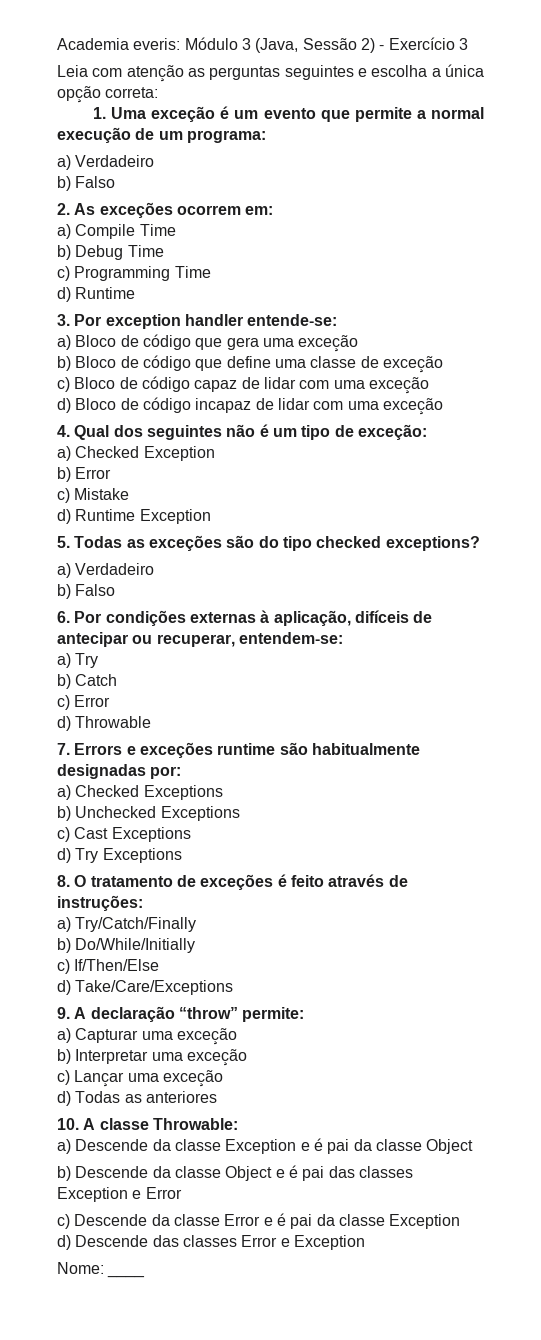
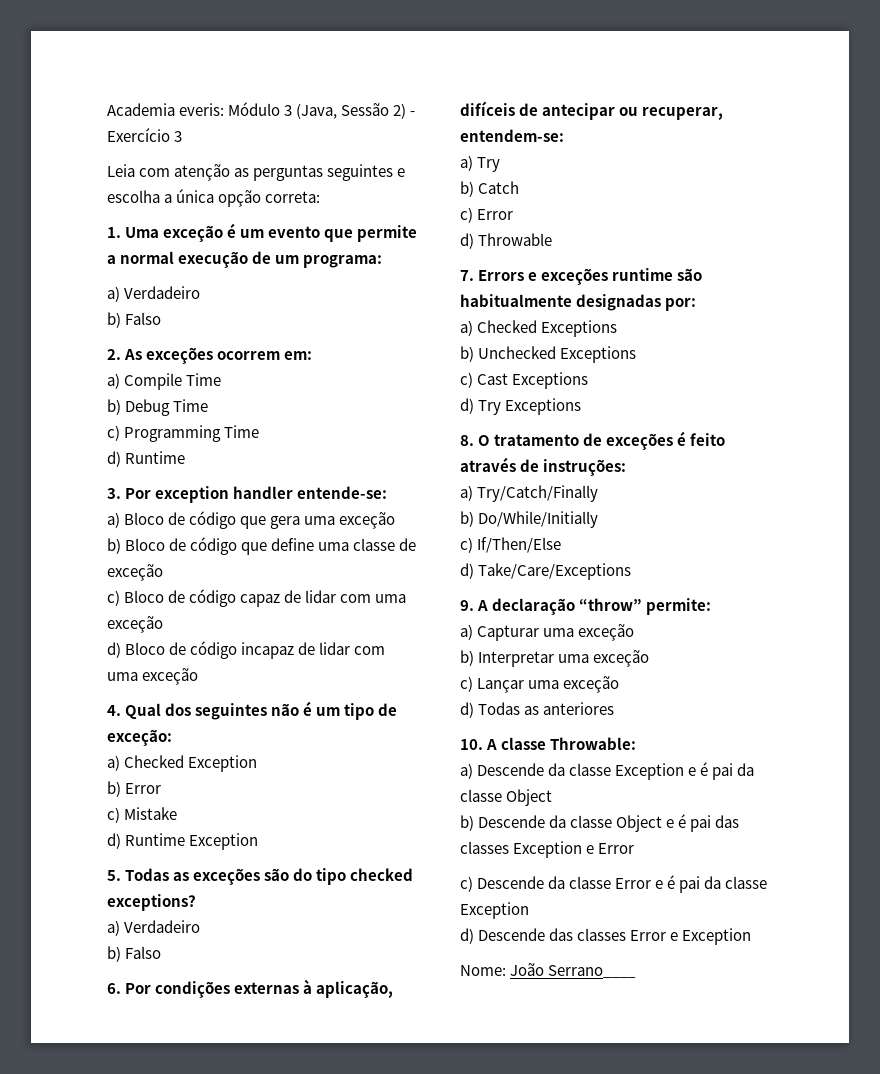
[107,1274,146,1278] ____ -> [510,963,637,978] João Serrano____

